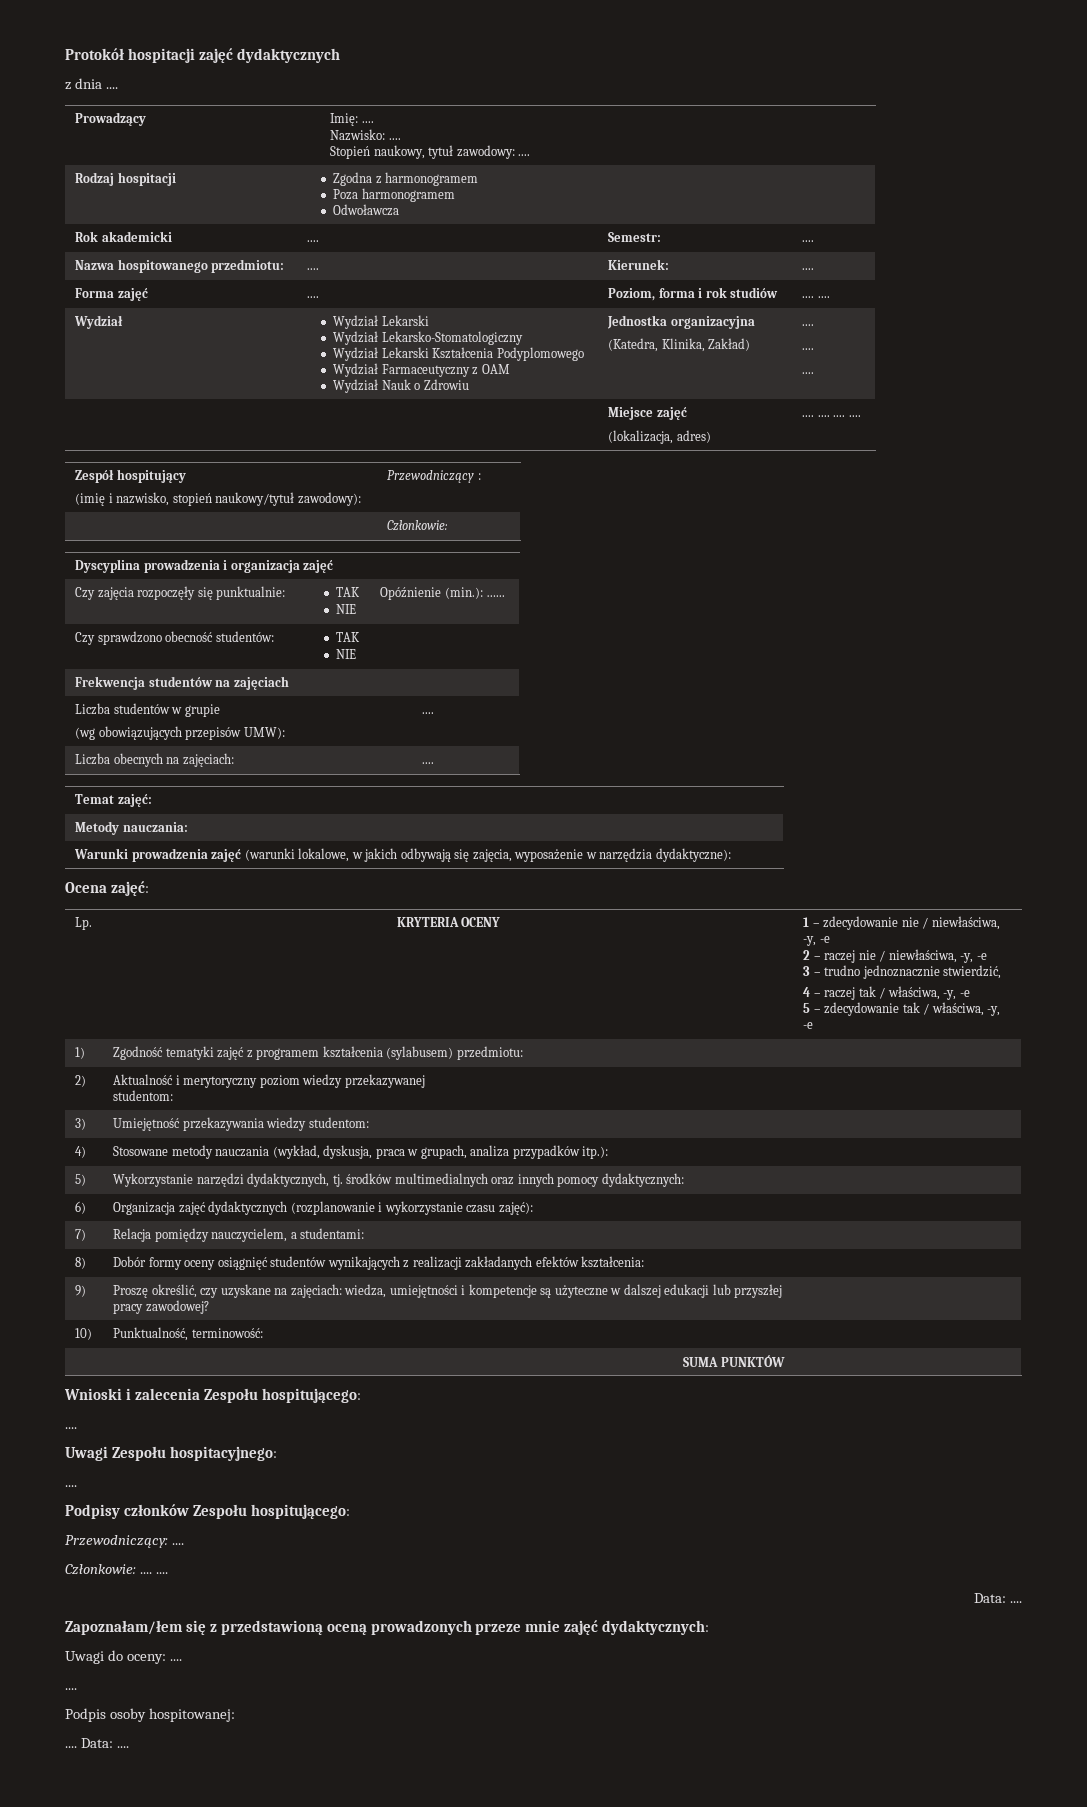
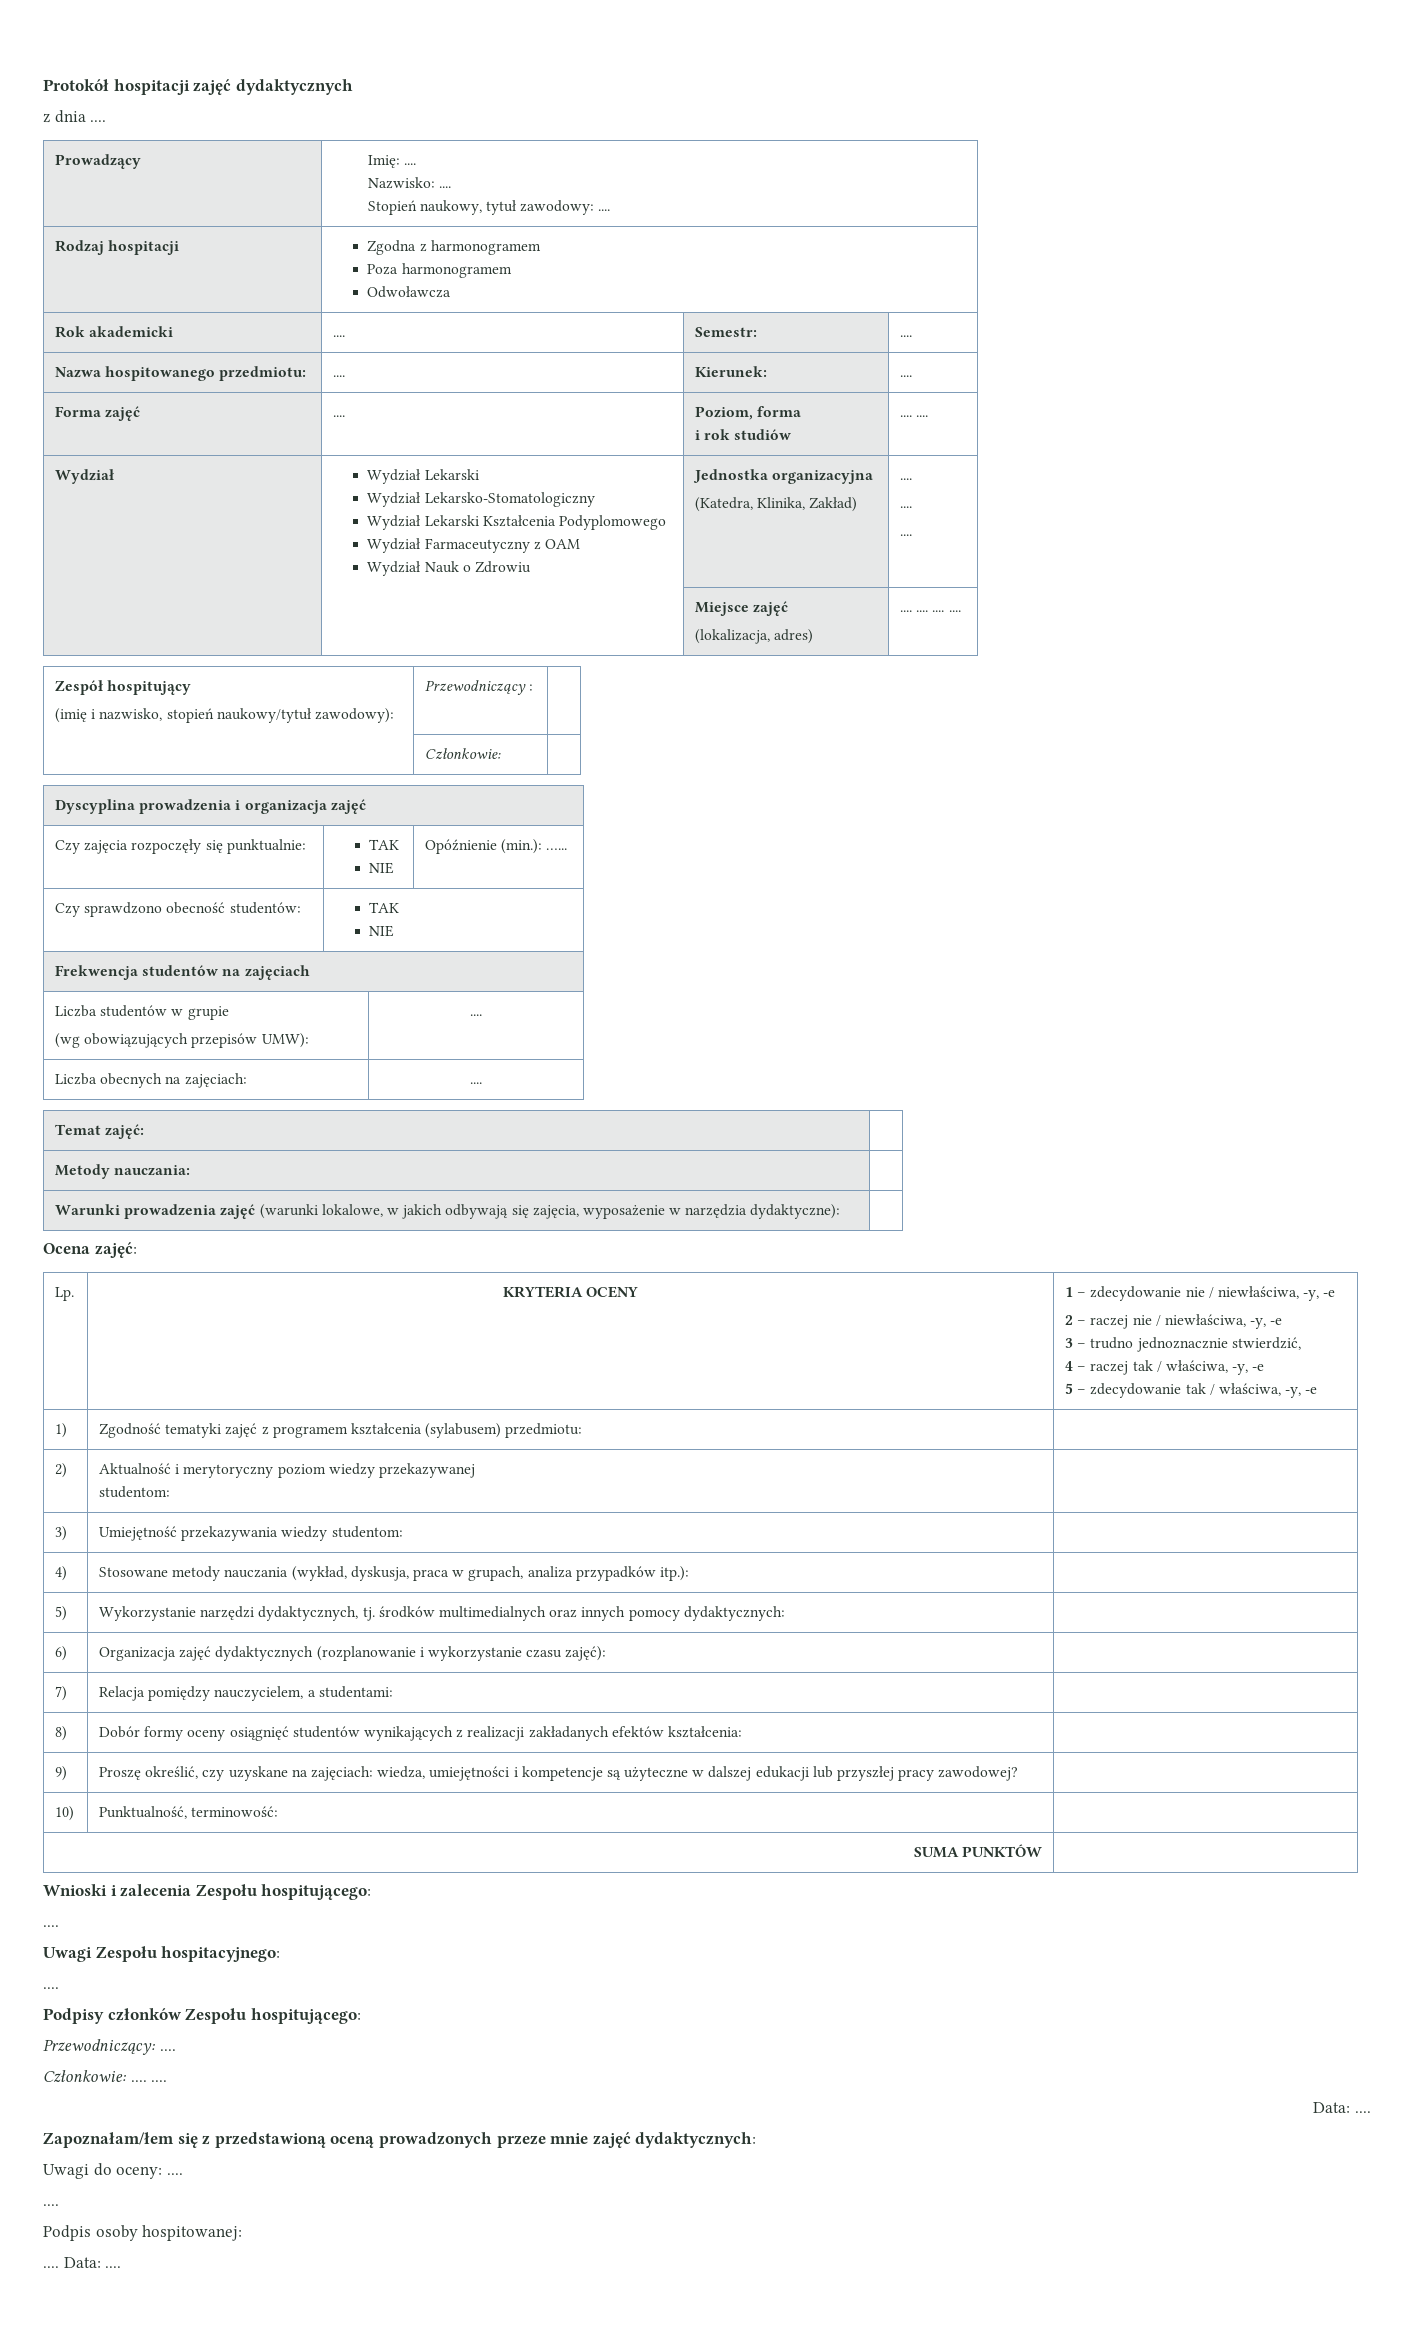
(695, 293) none -> (802, 411) //

